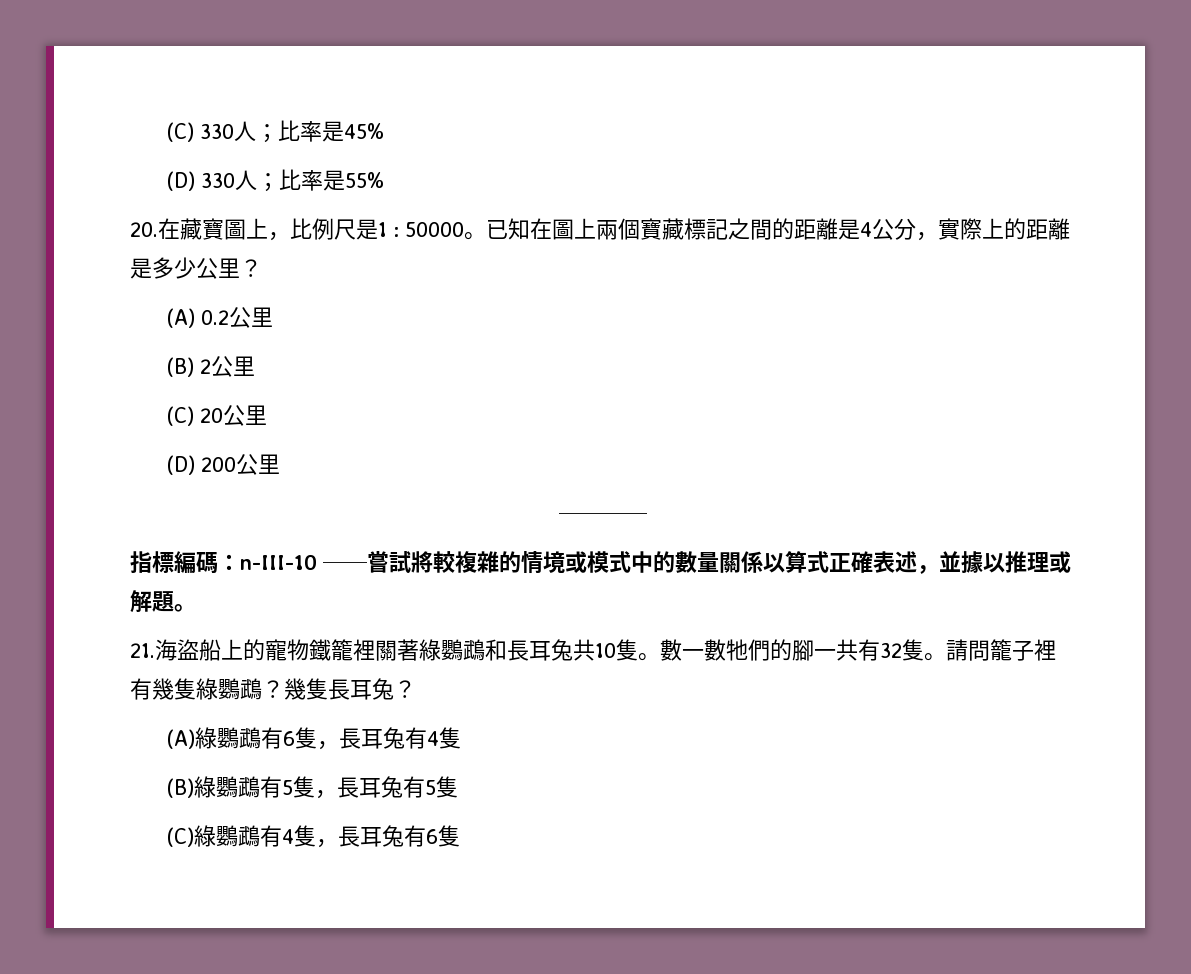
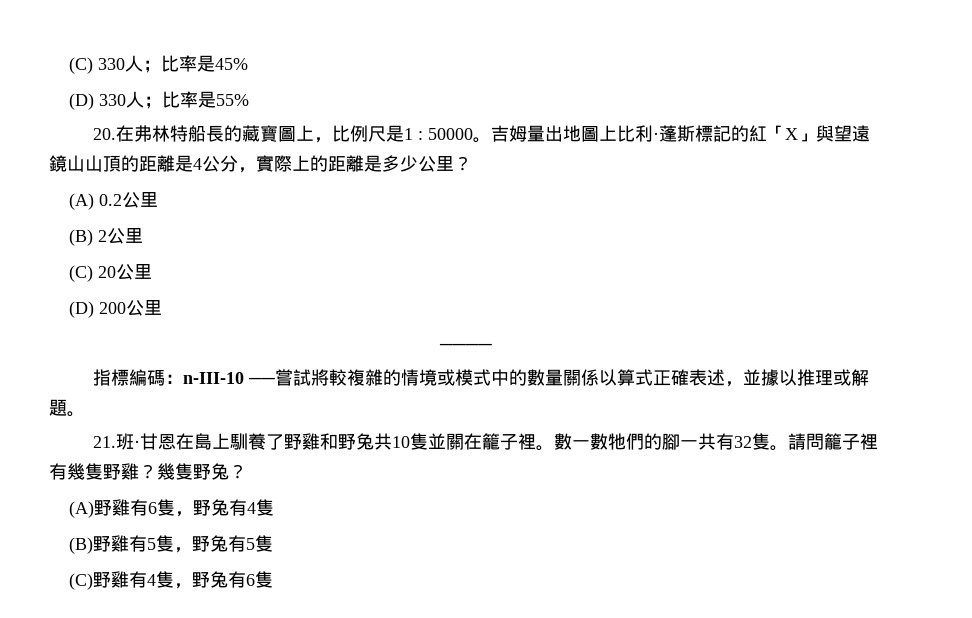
(180, 228) none -> [134,125,243,142] 弗林特船長的
[486,218,772,240] 已知在圖上兩個寶藏標記之間 -> [491,125,871,142] [49,155,121,172] 吉姆量出地圖上比利·蓬斯標記的紅「X」與望遠鏡山山頂
[155,639,638,661] 海盜船上的寵物鐵籠裡關著綠鸚鵡和長耳兔共10隻 -> [116,433,537,450] 班·甘恩在島上馴養了野雞和野兔共10隻並關在籠子裡
[196,678,372,700] 綠鸚鵡？幾隻長耳 -> [103,463,211,480] 野雞？幾隻野
[194,727,261,749] 綠鸚鵡 -> [93,499,130,516] 野雞
[338,728,383,749] 長耳 -> [192,500,211,516] 野
[193,776,260,798] 綠鸚鵡 -> [92,535,129,552] 野雞
[336,777,381,798] 長耳 -> [191,536,210,552] 野
[193,825,260,847] 綠鸚鵡 -> [92,571,129,588] 野雞
[337,826,382,847] 長耳 -> [191,572,210,588] 野

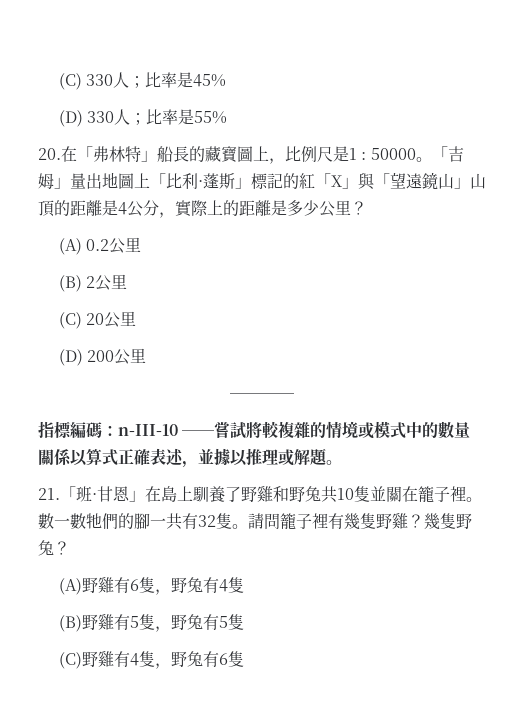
[134,125,189,142] 弗林特 -> [77,146,157,163] 「弗林特」
[491,125,528,142] 吉姆 -> [431,146,464,162] [38,173,70,189] 「吉姆」
(618, 133) none -> [150,173,166,187] 「
(696, 133) none -> [235,177,251,189] 」
(835, 133) none -> [374,173,390,187] 「
(85, 163) none -> [454,177,470,189] 」
(117, 442) none -> [60,486,76,500] 「
(177, 442) none -> [129,490,145,502] 」

